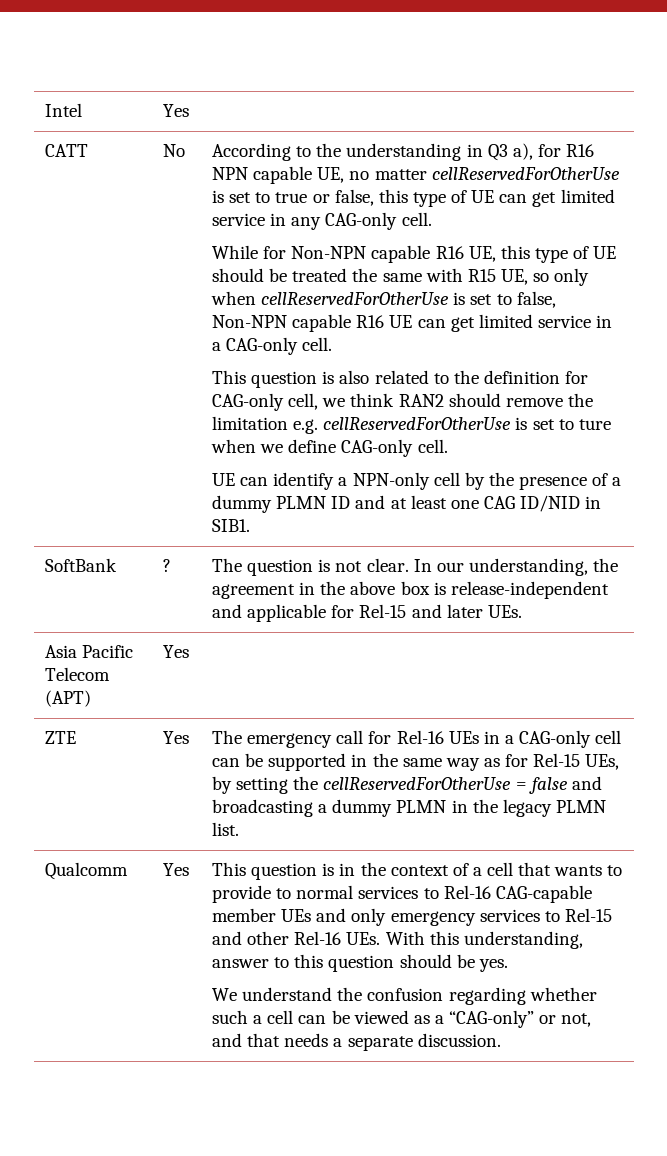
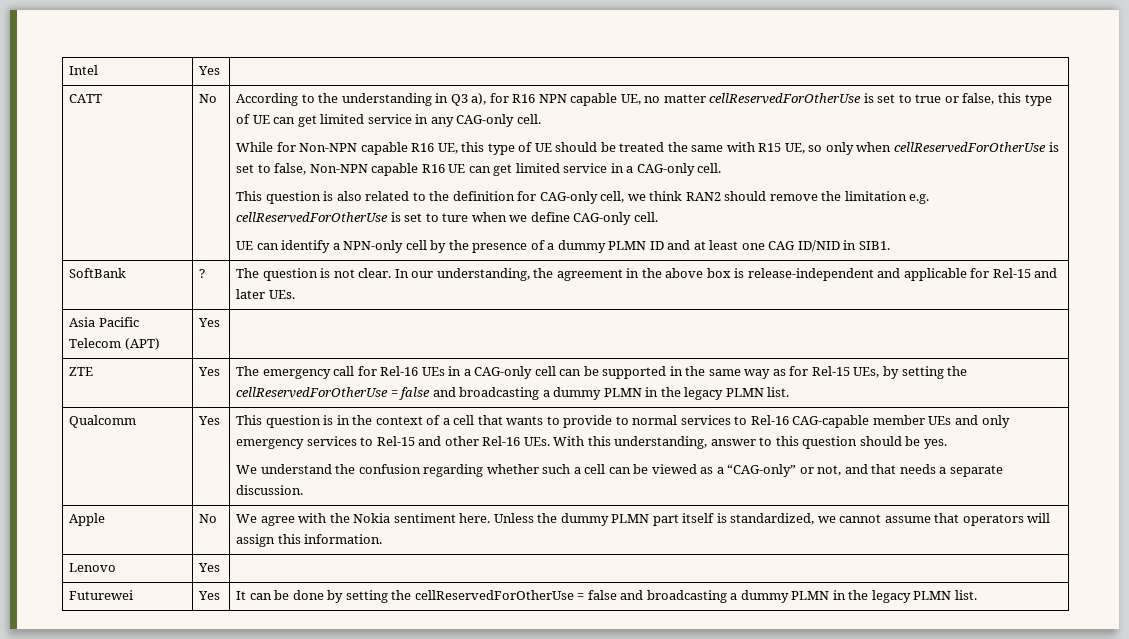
(501, 1040) none -> [69,513,106,526] [199,514,218,523] [236,513,1051,526] [236,534,383,547] [69,563,117,572] [198,563,221,572] [69,590,134,600] [198,591,221,600] [236,590,977,603] // Apple | No | We agree with the Nokia sentiment here. Unless the dummy PLMN part itself is standardized, we cannot assume that operators will assign this information. // Lenovo | Yes | // Futurewei | Yes | It can be done by setting the cellReservedForOtherUse = false and broadcasting a dummy PLMN in the legacy PLMN list.

